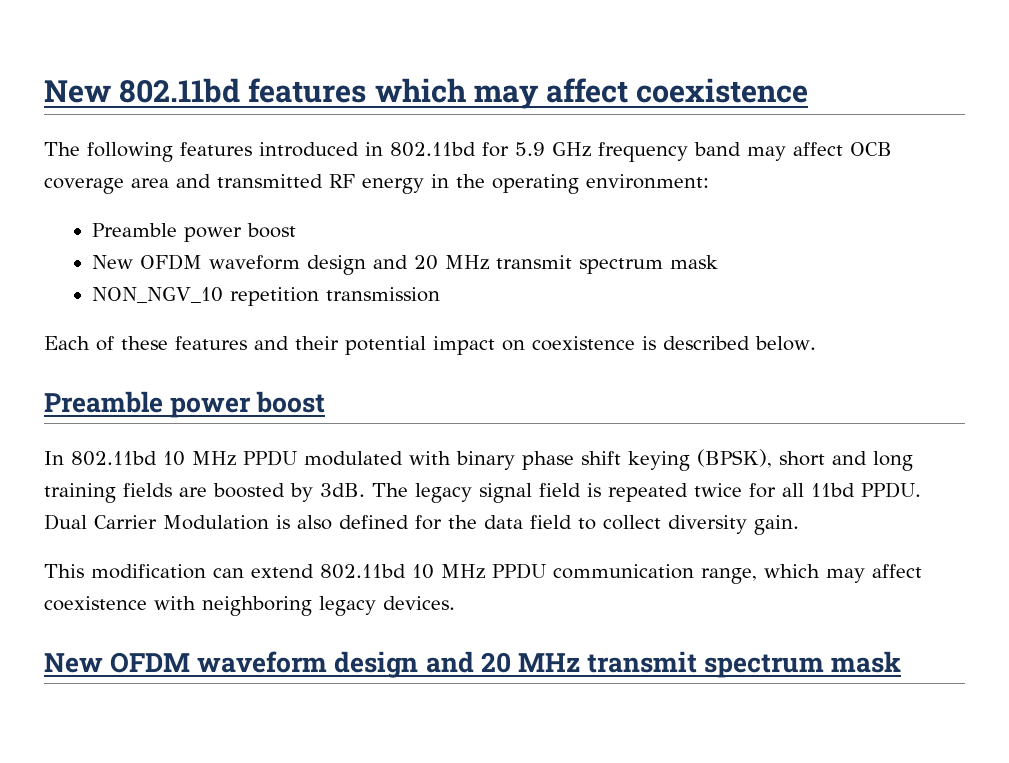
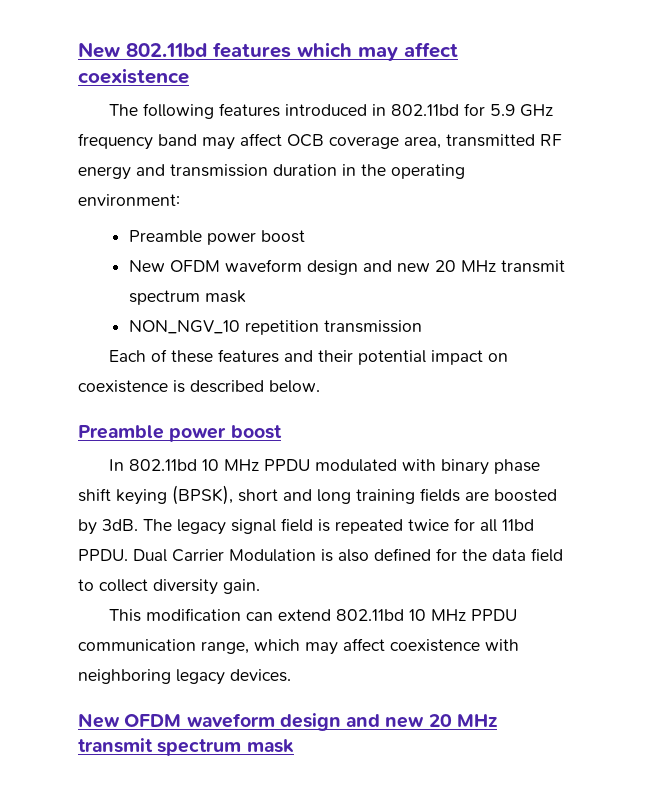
[131,174,211,188] area and -> [404,136,441,149] area,
(424, 186) none -> [136,164,337,177] and transmission duration
(409, 262) none -> [396,263,430,272] new
(474, 662) none -> [385,717,425,728] new

